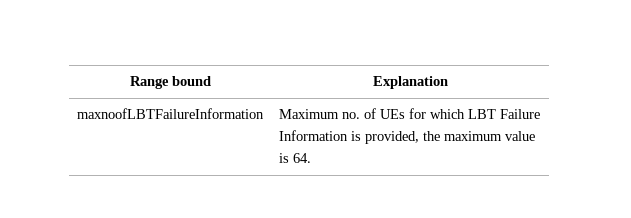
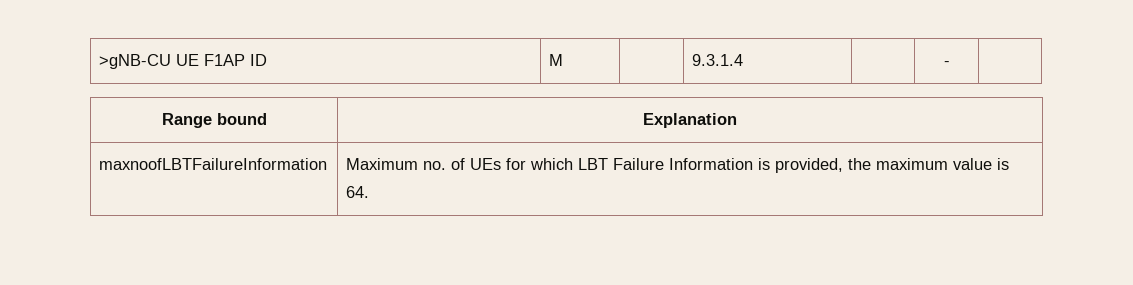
(130, 82) none -> [99,54,268,69] [549,54,564,66] [692,54,744,66] [943,61,950,66] >gNB-CU UE F1AP ID | M | | 9.3.1.4 | | - | //

